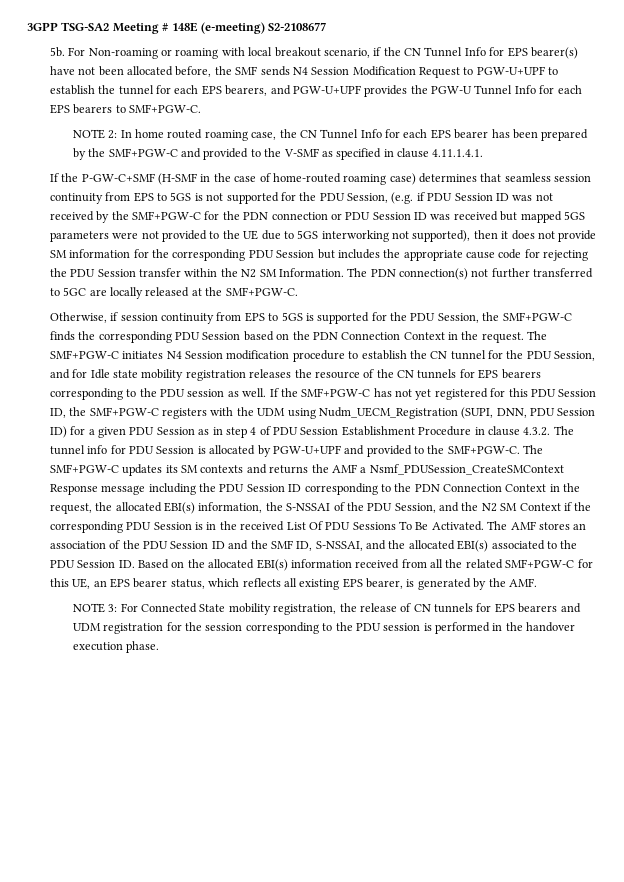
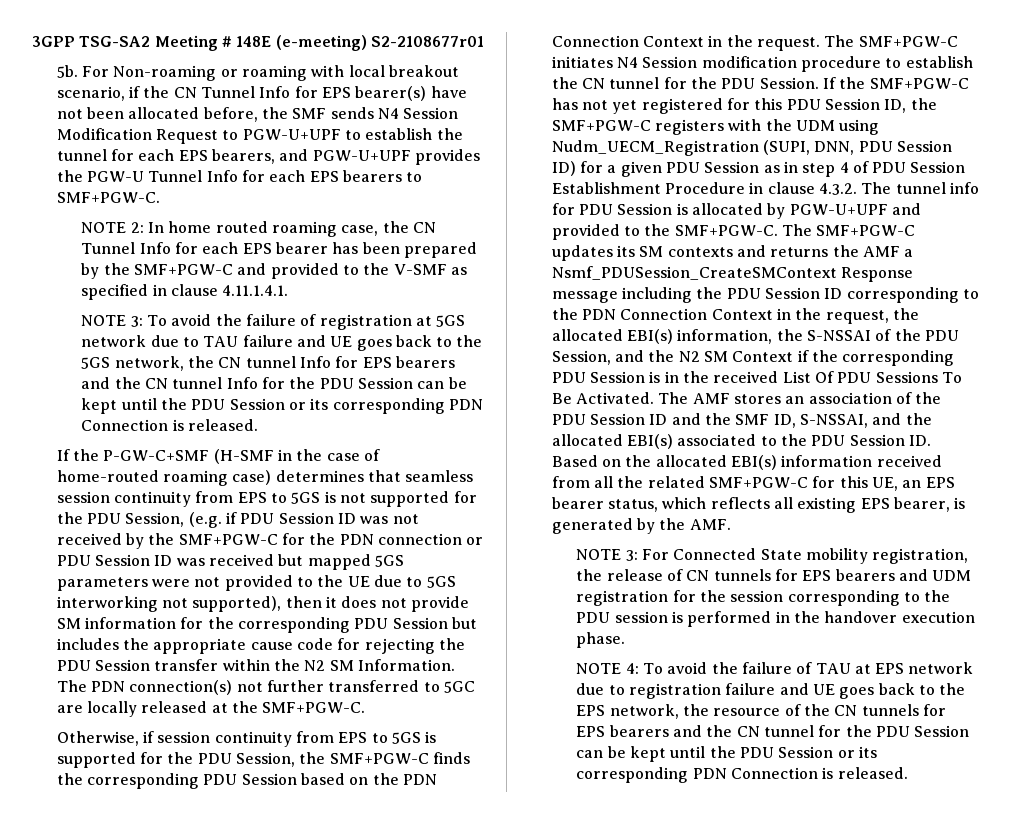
[268,22,327,31] S2-2108677 -> [370,36,484,47] S2-2108677r01
(484, 153) none -> [81,314,466,330] [81,335,483,351] [81,356,455,371] [81,377,467,389] [81,398,483,414] [81,419,258,431] // NOTE 3: To avoid the failure of registration at 5GS network due to TAU failure and UE goes back to the 5GS network, the CN tunnel Info for EPS bearers and the CN tunnel Info for the PDU Session can be kept until the PDU Session or its corresponding PDN Connection is released.
[554,351,596,361] [49,369,541,381] [49,388,267,400] Session, and for Idle state mobility registration releases the resource of the CN tunnels for EPS bearers corresponding to the PDU session as well. -> [759,77,819,89] Session.
(160, 647) none -> [576,662,974,674] [576,683,966,699] [576,704,946,719] [576,725,970,737] [576,746,877,762] [576,767,908,783] // NOTE 4: To avoid the failure of TAU at EPS network due to registration failure and UE goes back to the EPS network, the resource of the CN tunnels for EPS bearers and the CN tunnel for the PDU Session can be kept until the PDU Session or its corresponding PDN Connection is released.

